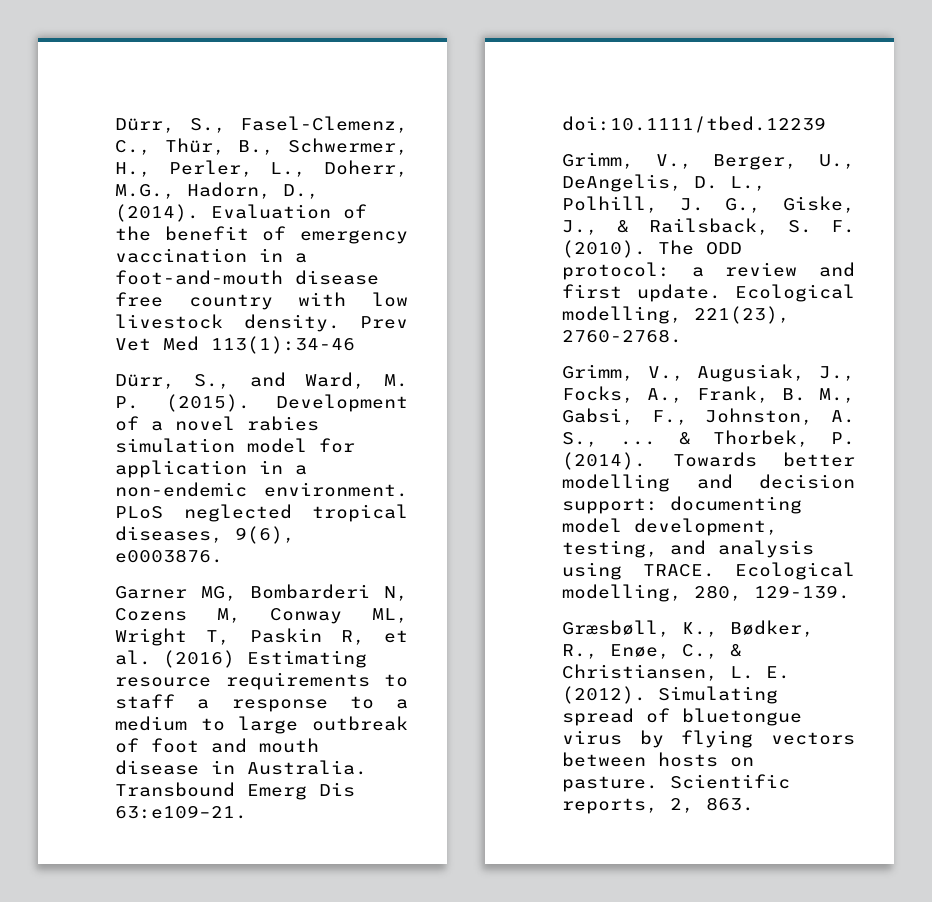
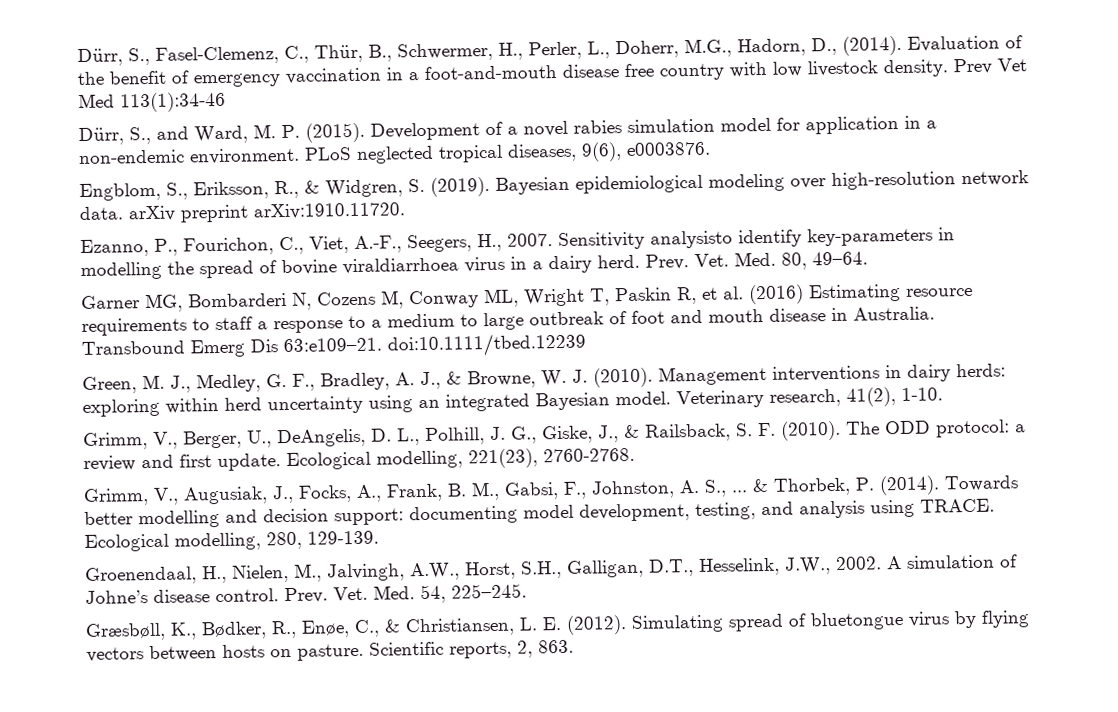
(223, 556) none -> [79,170,1029,202] [79,202,405,223] [80,227,955,258] [80,251,868,281] // Engblom, S., Eriksson, R., & Widgren, S. (2019). Bayesian epidemiological modeling over high-resolution network data. arXiv preprint arXiv:1910.11720. // Ezanno, P., Fourichon, C., Viet, A.-F., Seegers, H., 2007. Sensitivity analysisto identify key-parameters in modelling the spread of bovine viraldiarrhoea virus in a dairy herd. Prev. Vet. Med. 80, 49–64.
(826, 124) none -> [82,363,1006,394] [82,387,943,417] // Green, M. J., Medley, G. F., Bradley, A. J., & Browne, W. J. (2010). Management interventions in dairy herds: exploring within herd uncertainty using an integrated Bayesian model. Veterinary research, 41(2), 1-10.
(850, 592) none -> [85,554,1018,585] [85,583,527,604] // Groenendaal, H., Nielen, M., Jalvingh, A.W., Horst, S.H., Galligan, D.T., Hesselink, J.W., 2002. A simulation of Johne’s disease control. Prev. Vet. Med. 54, 225–245.

